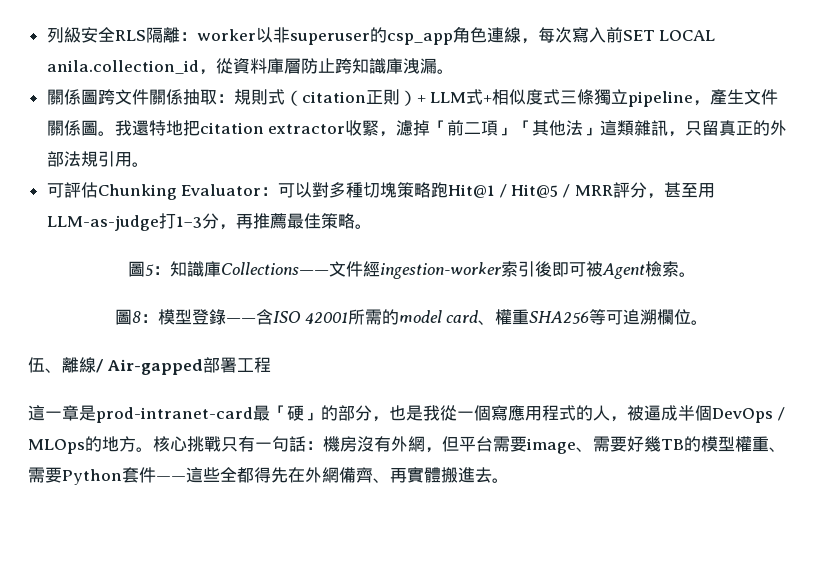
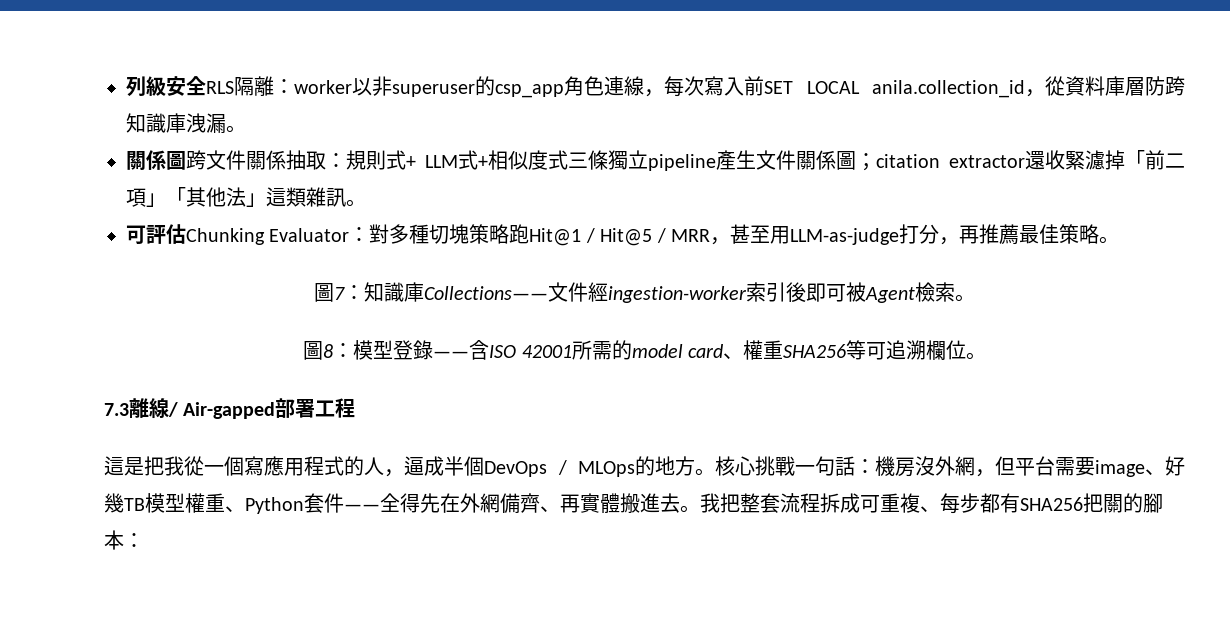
[317,58,335,73] 止 -> (1165, 86) none
[284,89,417,106] （citation正則） -> (406, 160) none
[693,100,711,106] ， -> (716, 162) none
[97,120,200,136] 。我還特地把 -> [856,153,876,171] ；
[345,120,397,137] 收緊， -> [1025,150,1085,170] 還收緊
[668,120,788,137] [46,151,132,167] ，只留真正的外部法規引用 -> (346, 197) none
[278,182,313,198] 可以 -> (370, 234) none
[612,182,647,198] 評分 -> (710, 235) none
[175,216,202,228] 1–3 -> (919, 234) none
[144,264,154,276] 5 -> [334,287,345,300] 7
[28,357,62,373] 伍、 -> [104,403,129,416] 7.3
[45,405,423,423] 一章是prod-intranet-card最「硬」的部分，也是 -> [124,456,164,476] 是把
[627,405,644,421] 被 -> (404, 473) none
[221,436,255,452] 只有 -> (795, 466) none
[374,436,391,452] 有 -> (935, 466) none
[593,436,627,452] 需要 -> (1165, 472) none
[684,436,701,452] 的 -> (145, 504) none
[28,467,62,483] 需要 -> (245, 509) none
[186,466,254,483] 這些全都 -> [380,493,400,512] 全
(509, 480) none -> [700,493,1163,514] [104,530,144,550] 我把整套流程拆成可重複、每步都有SHA256把關的腳本：

